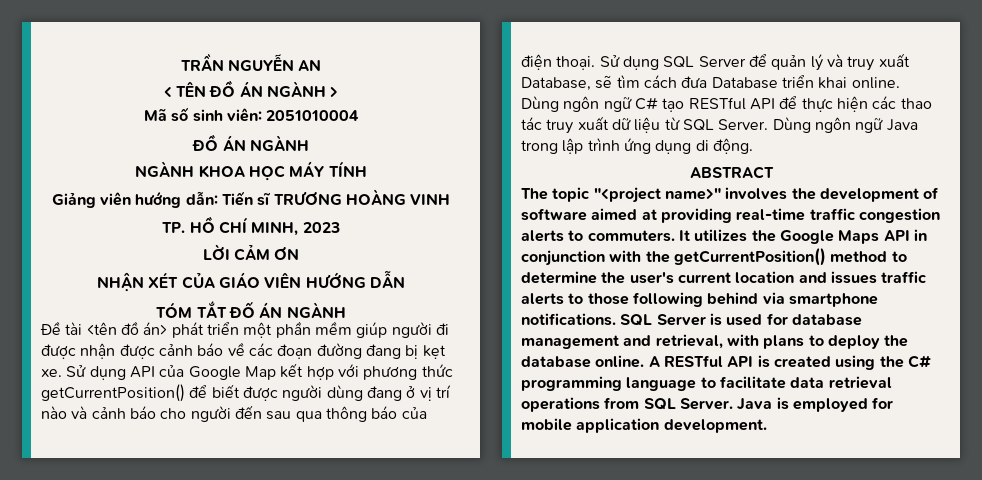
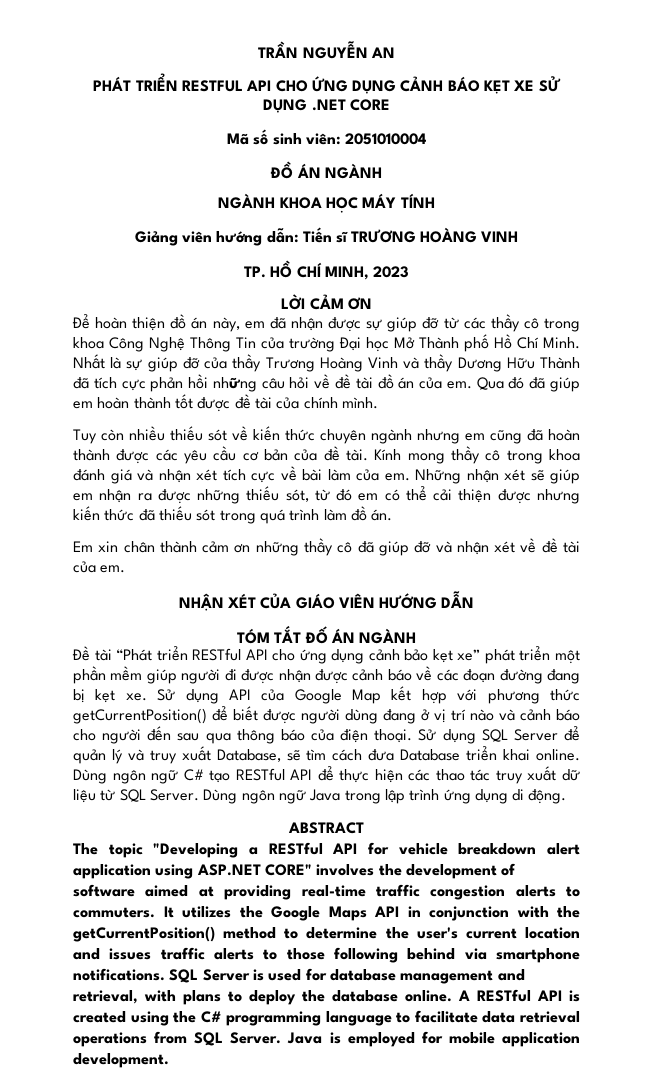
[163,80,339,98] < TÊN ĐỒ ÁN NGÀNH > -> [93,73,561,94] [263,99,390,113] PHÁT TRIỂN RESTFUL API CHO ỨNG DỤNG CẢNH BÁO KẸT XE SỬ DỤNG .NET CORE
(300, 253) none -> [72,314,581,332] [73,334,580,352] [73,354,580,372] [73,374,580,392] [73,394,378,412] [73,426,580,444] [73,446,580,464] [73,466,580,484] [73,486,580,504] [73,506,393,524] [73,538,581,556] [73,561,126,573] // Để hoàn thiện đồ án này, em đã nhận được sự giúp đỡ từ các thầy cô trong khoa Công Nghệ Thông Tin của trường Đại học Mở Thành phố Hồ Chí Minh. Nhất là sự giúp đỡ của thầy Trương Hoàng Vinh và thầy Dương Hữu Thành đã tích cực phản hồi những câu hỏi về đề tài đồ án của em. Qua đó đã giúp em hoàn thành tốt được đề tài của chính mình. // Tuy còn nhiều thiếu sót về kiến thức chuyên ngành nhưng em cũng đã hoàn thành được các yêu cầu cơ bản của đề tài. Kính mong thầy cô trong khoa đánh giá và nhận xét tích cực về bài làm của em. Những nhận xét sẽ giúp em nhận ra được những thiếu sót, từ đó em có thể cải thiện được nhưng kiến thức đã thiếu sót trong quá trình làm đồ án. // Em xin chân thành cảm ơn những thầy cô đã giúp đỡ và nhận xét về đề tài của em.
[86,321,168,335] <tên đồ án> -> [116,646,481,664] “Phát triển RESTful API cho ứng dụng cảnh bảo kẹt xe”
[593,187,721,203] "<project name>" -> [153,842,580,858] [73,864,312,879] "Developing a RESTful API for vehicle breakdown alert application using ASP.NET CORE"

